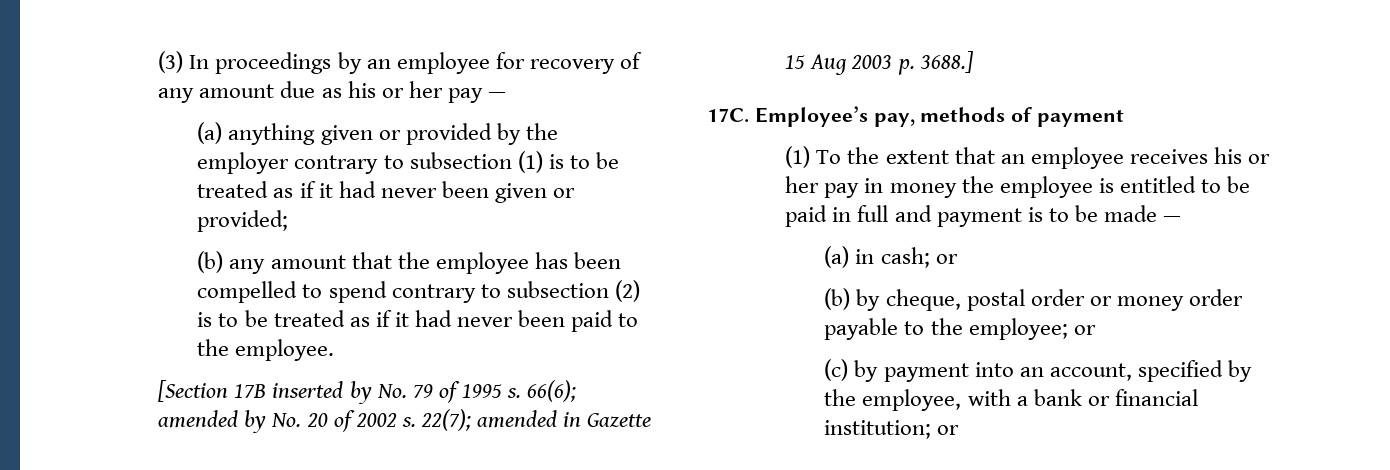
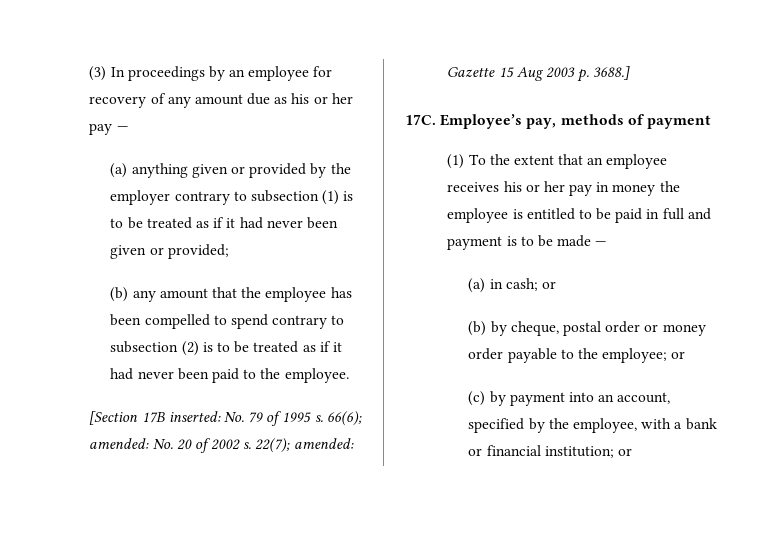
[272,381,372,404] inserted by -> [168,411,221,422] inserted:
[158,410,267,433] amended by -> [89,438,150,449] amended:
[476,410,581,428] amended in -> [293,438,354,449] amended:

